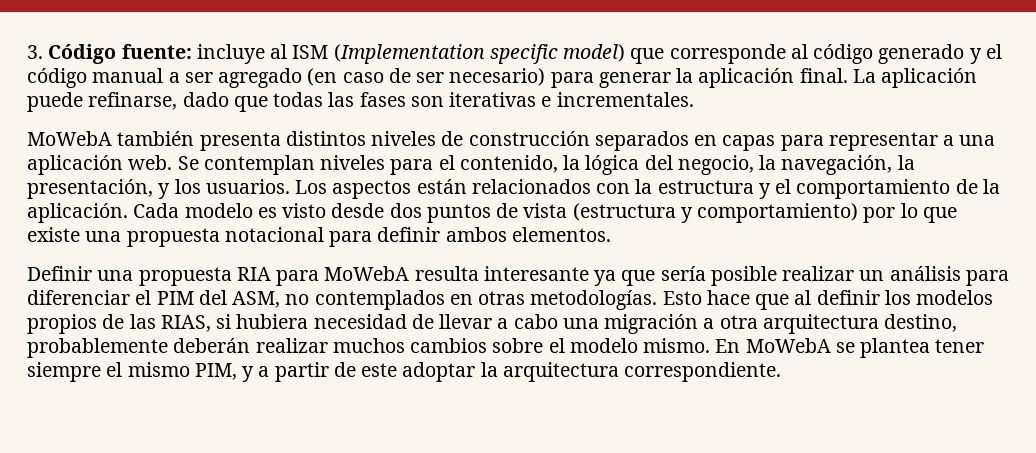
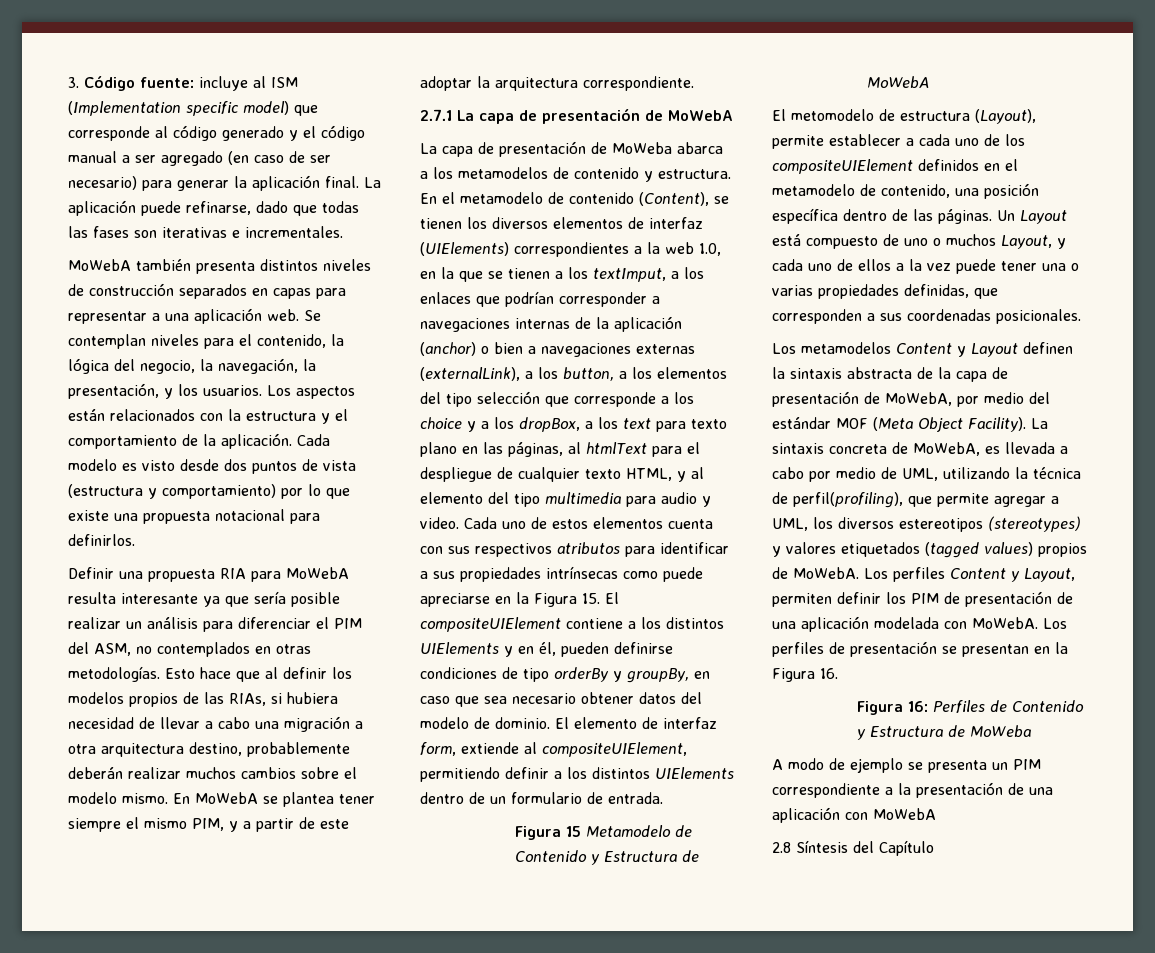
[377,227,611,242] definir ambos elementos. -> [68,534,135,546] definirlos.
[160,315,211,332] RIAS, -> [229,693,266,706] RIAs,
(782, 372) none -> [420,109,733,124] [420,141,723,157] [420,167,731,182] [420,192,729,206] [420,217,703,229] [420,242,721,257] [420,267,704,282] [420,291,660,307] [420,316,682,332] [420,342,695,357] [420,367,727,381] [420,391,694,407] [420,417,727,432] [420,442,700,457] [420,467,704,482] [420,492,711,507] [420,517,713,529] [420,542,729,557] [420,566,703,582] [420,592,619,607] [420,617,724,632] [420,642,673,657] [420,667,710,683] [420,692,702,707] [420,717,717,729] [420,742,687,757] [420,767,734,782] [420,792,663,804] [514,825,692,840] [514,850,699,865] [866,76,930,88] [772,109,1036,124] [772,134,1025,149] [772,159,1018,174] [772,183,1039,199] [772,208,1067,224] [772,234,1066,249] [772,259,1079,274] [772,284,998,299] [772,309,1081,324] [772,342,1073,357] [772,367,1008,382] [772,391,1050,407] [772,417,1048,432] [772,442,1068,456] [772,467,1081,482] [772,492,1059,508] [772,516,1081,532] [772,542,1087,558] [772,567,1075,582] [772,591,1073,607] [772,616,1067,632] [772,641,1068,657] [772,668,838,682] [857,700,1085,715] [857,725,1032,740] [772,758,1041,773] [772,782,1053,798] [772,807,936,823] [772,840,934,856] // 2.7.1 La capa de presentación de MoWebA // La capa de presentación de MoWeba abarca a los metamodelos de contenido y estructura. En el metamodelo de contenido (Content), se tienen los diversos elementos de interfaz (UIElements) correspondientes a la web 1.0, en la que se tienen a los textImput, a los enlaces que podrían corresponder a navegaciones internas de la aplicación (anchor) o bien a navegaciones externas (externalLink), a los button, a los elementos del tipo selección que corresponde a los choice y a los dropBox, a los text para texto plano en las páginas, al htmlText para el despliegue de cualquier texto HTML, y al elemento del tipo multimedia para audio y video. Cada uno de estos elementos cuenta con sus respectivos atributos para identificar a sus propiedades intrínsecas como puede apreciarse en la Figura 15. El compositeUIElement contiene a los distintos UIElements y en él, pueden definirse condiciones de tipo orderBy y groupBy, en caso que sea necesario obtener datos del modelo de dominio. El elemento de interfaz form, extiende al compositeUIElement, permitiendo definir a los distintos UIElements dentro de un formulario de entrada. // Figura 15 Metamodelo de Contenido y Estructura de MoWebA // El metomodelo de estructura (Layout), permite establecer a cada uno de los compositeUIElement definidos en el metamodelo de contenido, una posición específica dentro de las páginas. Un Layout está compuesto de uno o muchos Layout, y cada uno de ellos a la vez puede tener una o varias propiedades definidas, que corresponden a sus coordenadas posicionales. // Los metamodelos Content y Layout definen la sintaxis abstracta de la capa de presentación de MoWebA, por medio del estándar MOF (Meta Object Facility). La sintaxis concreta de MoWebA, es llevada a cabo por medio de UML, utilizando la técnica de perfil(profiling), que permite agregar a UML, los diversos estereotipos (stereotypes) y valores etiquetados (tagged values) propios de MoWebA. Los perfiles Content y Layout, permiten definir los PIM de presentación de una aplicación modelada con MoWebA. Los perfiles de presentación se presentan en la Figura 16. // Figura 16: Perfiles de Contenido y Estructura de MoWeba // A modo de ejemplo se presenta un PIM correspondiente a la presentación de una aplicación con MoWebA // 2.8 Síntesis del Capítulo

